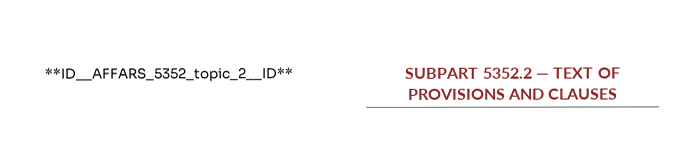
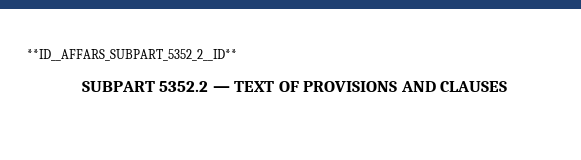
[44,67,293,82] **ID__AFFARS_5352_topic_2__ID** -> [27,49,237,61] **ID__AFFARS_SUBPART_5352_2__ID**

